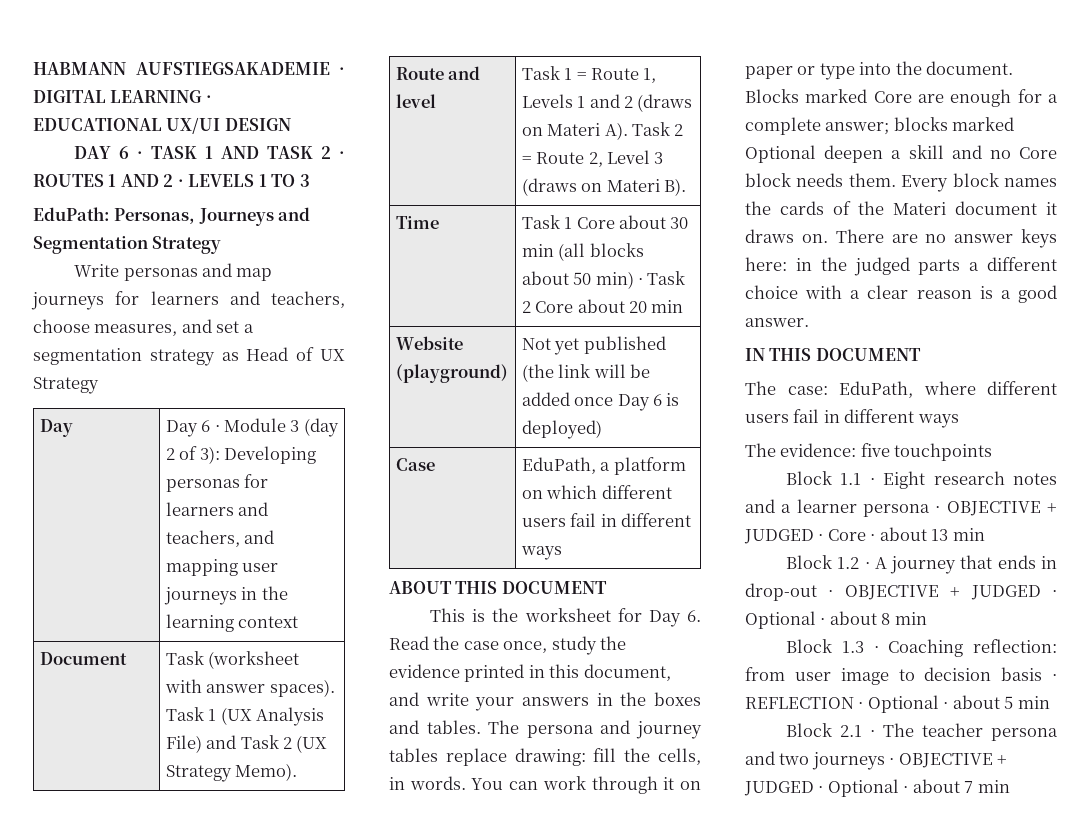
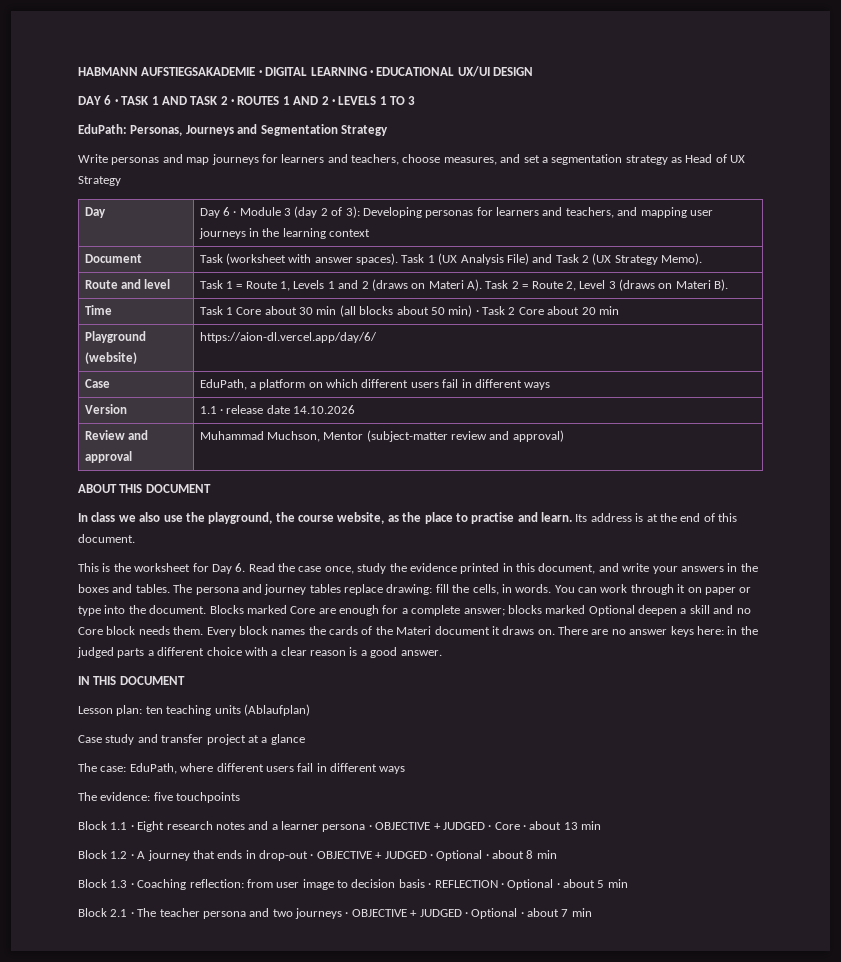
[395,336,463,350] [395,364,508,383] [521,336,666,355] [521,364,650,382] [521,392,680,411] [521,420,602,439] Website (playground) | Not yet published (the link will be added once Day 6 is deployed) -> [84,331,146,343] [84,352,137,364] [199,332,377,343] Playground (website) | https://aion-dl.vercel.app/day/6/
[389,581,607,594] // ABOUT THIS DOCUMENT -> [84,404,127,414] [199,405,356,414] [84,430,148,440] [84,451,132,463] [199,430,564,442] [78,484,211,493] [78,512,737,524] [78,534,135,543] // Version | 1.1 · release date 14.10.2026 // Review and approval | Muhammad Muchson, Mentor (subject-matter review and approval) // ABOUT THIS DOCUMENT // In class we also use the playground, the course website, as the place to practise and learn. Its address is at the end of this document.
(921, 354) none -> [78,704,310,716] [78,734,305,745] // Lesson plan: ten teaching units (Ablaufplan) // Case study and transfer project at a glance

